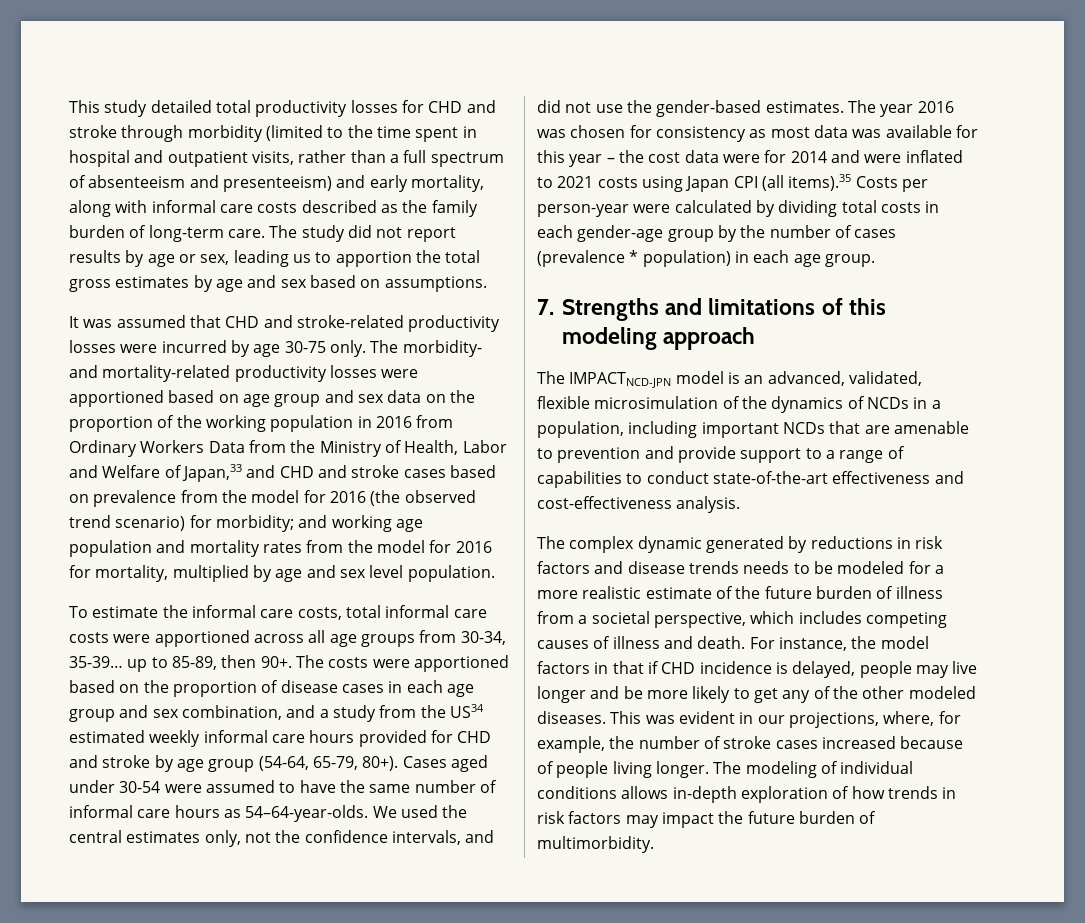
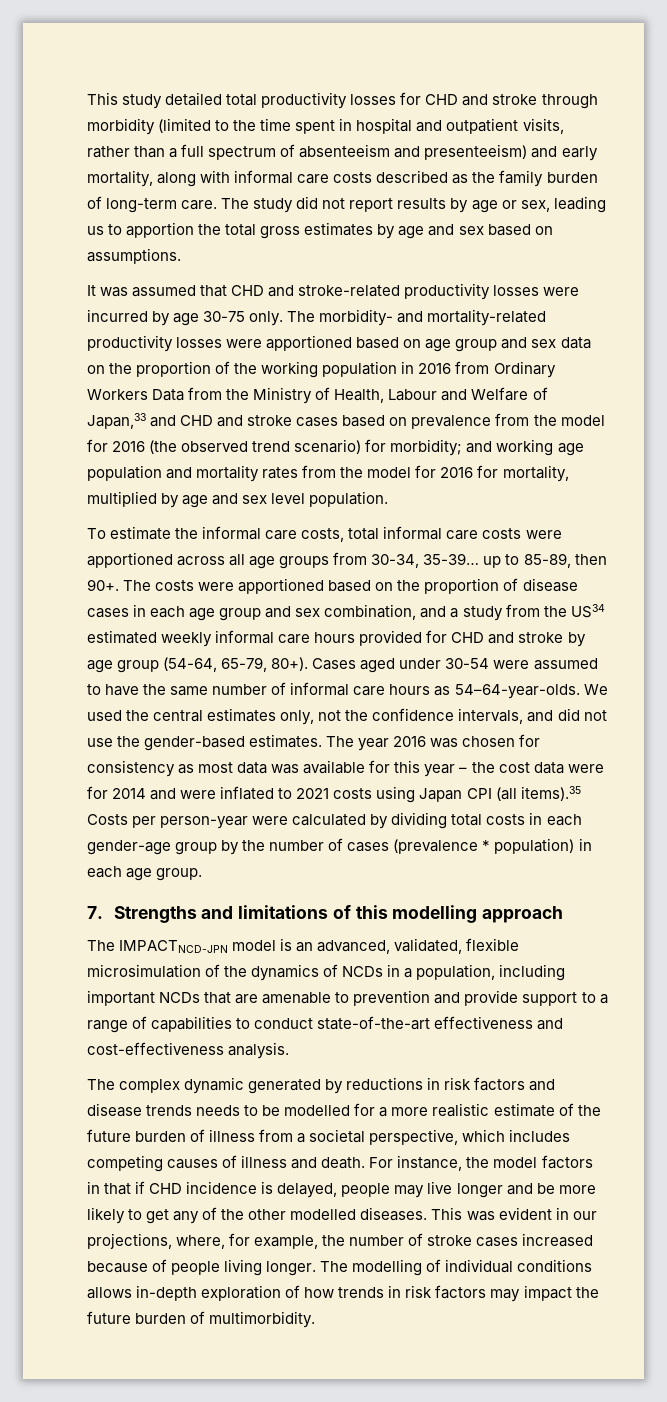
[462,440,507,453] Labor -> [388,389,438,401] Labour
[561,327,657,350] modeling -> [392,905,478,923] modelling
[837,561,905,574] modeled -> [284,1105,351,1116] modelled
[908,686,976,699] modeled -> [290,1209,357,1220] modelled
[745,761,817,778] modeling -> [352,1259,423,1276] modelling

